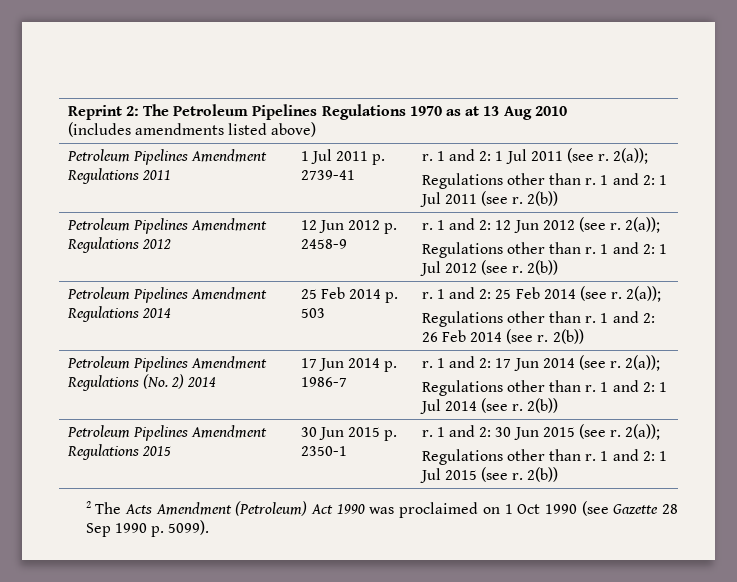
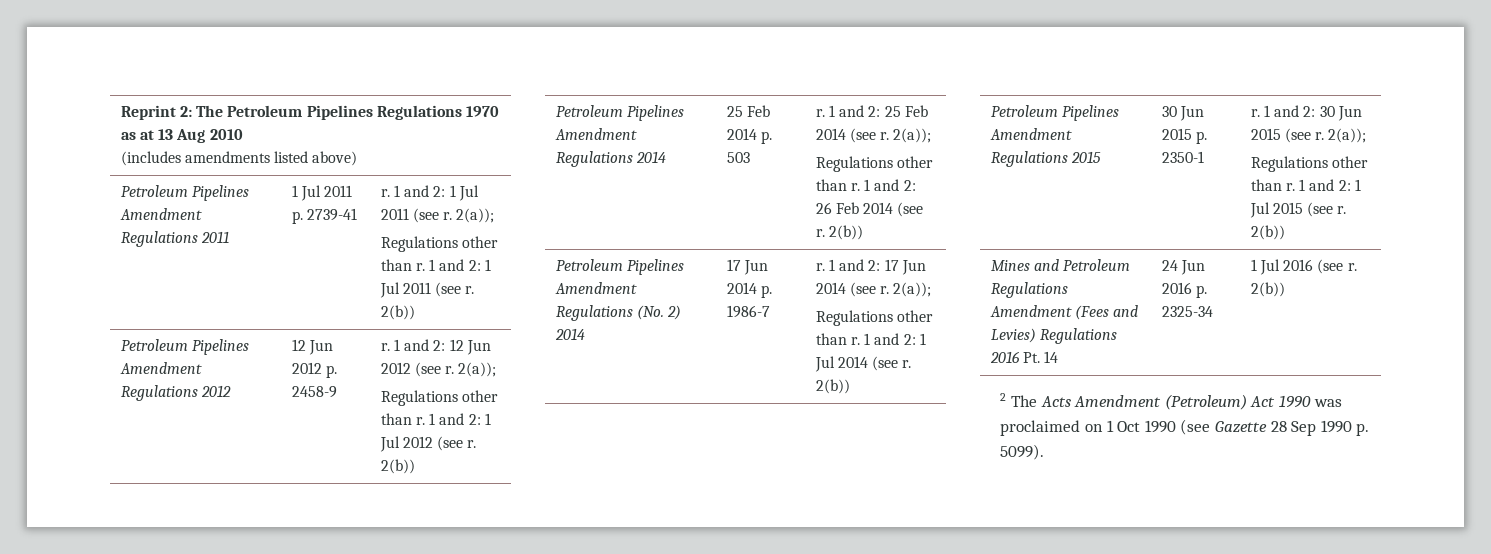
(559, 474) none -> [990,259,1131,271] [990,282,1068,298] [989,305,1139,320] [990,328,1118,344] [989,351,1059,363] [1161,260,1206,275] [1161,282,1208,298] [1161,306,1213,317] [1250,259,1357,275] [1250,282,1285,297] // Mines and Petroleum Regulations Amendment (Fees and Levies) Regulations 2016 Pt. 14 | 24 Jun 2016 p. 2325-34 | 1 Jul 2016 (see r. 2(b))

